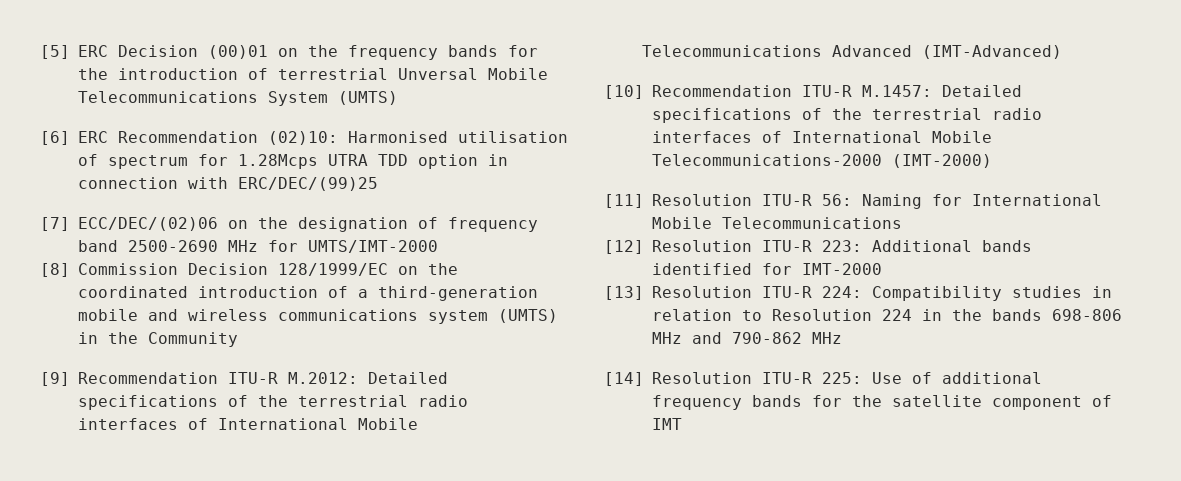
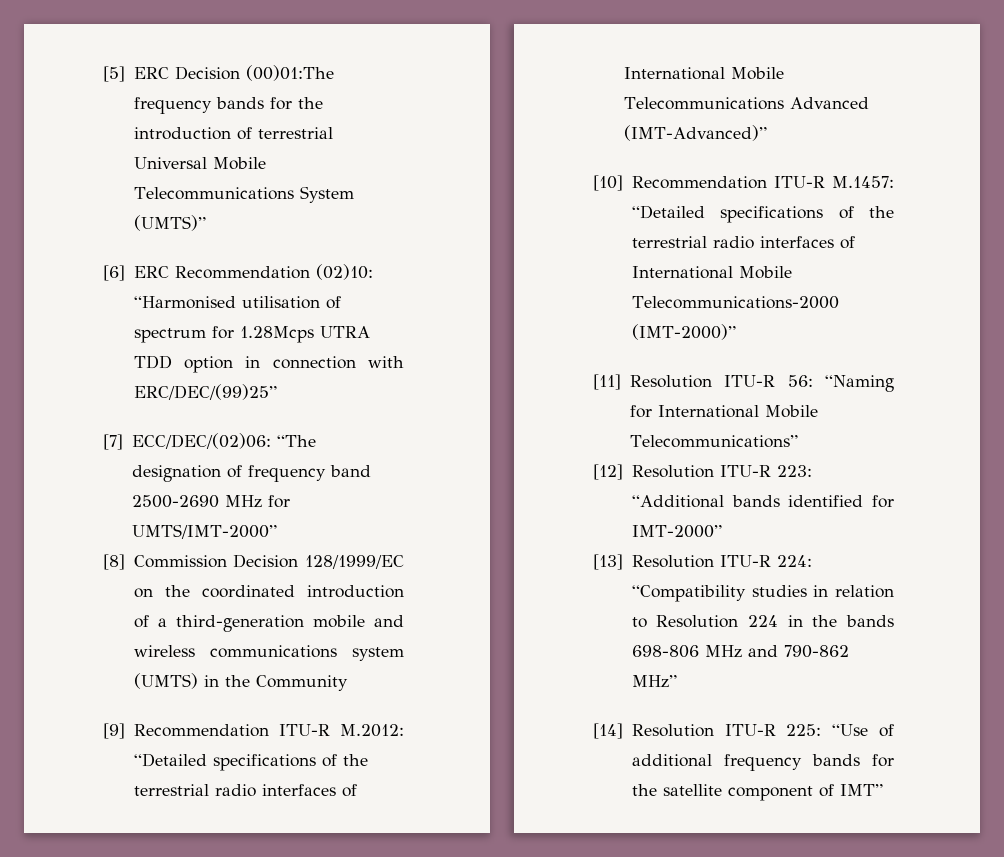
[208,45,338,59] (00)01 on the -> [245,65,334,81] (00)01:The
[398,68,478,80] Unversal -> [133,157,207,169] Universal
[338,91,398,105] (UMTS) -> [133,215,206,231] (UMTS)”
[348,131,448,143] Harmonised -> [133,296,236,309] “Harmonised
[238,177,378,191] ERC/DEC/(99)25 -> [133,384,277,400] ERC/DEC/(99)25”
[78,217,288,231] ECC/DEC/(02)06 on the -> [131,433,316,449] ECC/DEC/(02)06: “The
[308,240,438,253] UMTS/IMT-2000 -> [131,524,277,539] UMTS/IMT-2000”
[368,372,448,384] Detailed -> [133,753,207,767] “Detailed
[922,45,1062,59] (IMT-Advanced) -> [623,125,767,141] (IMT-Advanced)”
[942,85,1022,97] Detailed -> [631,205,705,219] “Detailed
[892,154,992,168] (IMT-2000) -> [631,324,736,340] (IMT-2000)”
[862,194,922,209] Naming -> [825,375,894,392] “Naming
[722,217,902,229] Telecommunications -> [629,435,798,448] Telecommunications”
[872,240,972,252] Additional -> [631,495,724,508] “Additional
[802,263,882,275] IMT-2000 -> [631,525,722,538] IMT-2000”
[872,286,1002,301] Compatibility -> [631,585,746,602] “Compatibility
[812,332,842,344] MHz -> [631,675,677,688] MHz”
[872,372,902,384] Use -> [832,724,869,736] “Use
[652,418,682,430] IMT -> [839,784,883,796] IMT”

